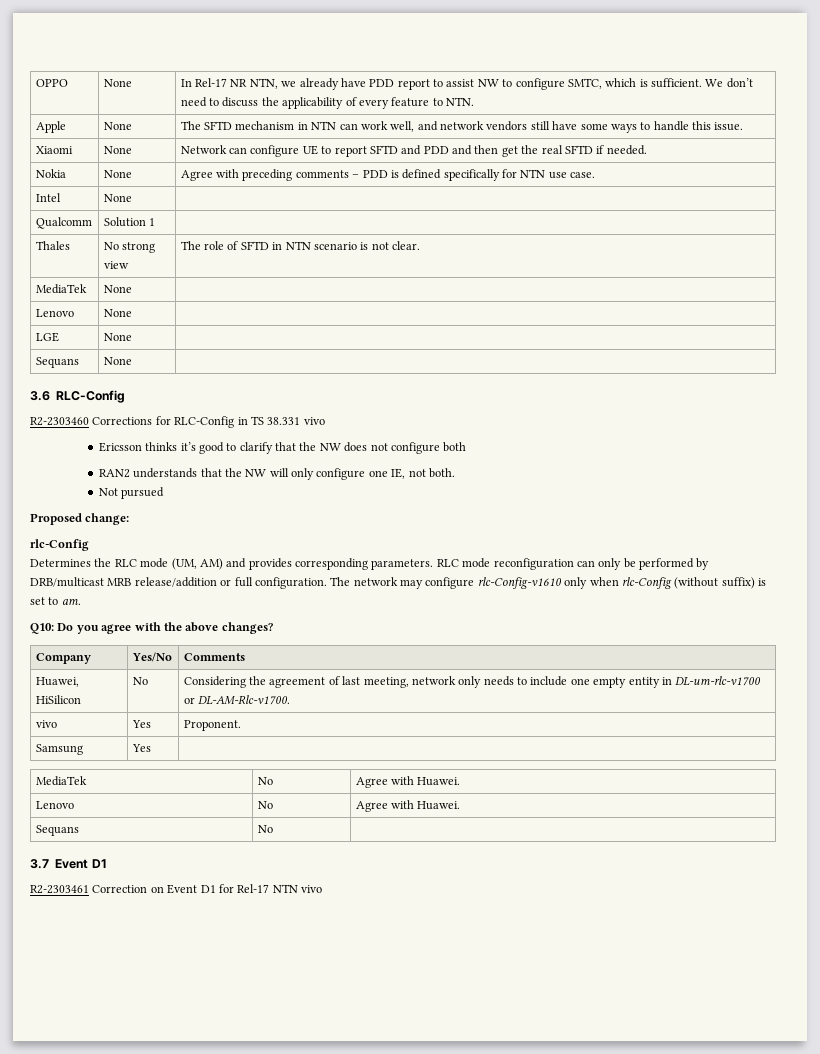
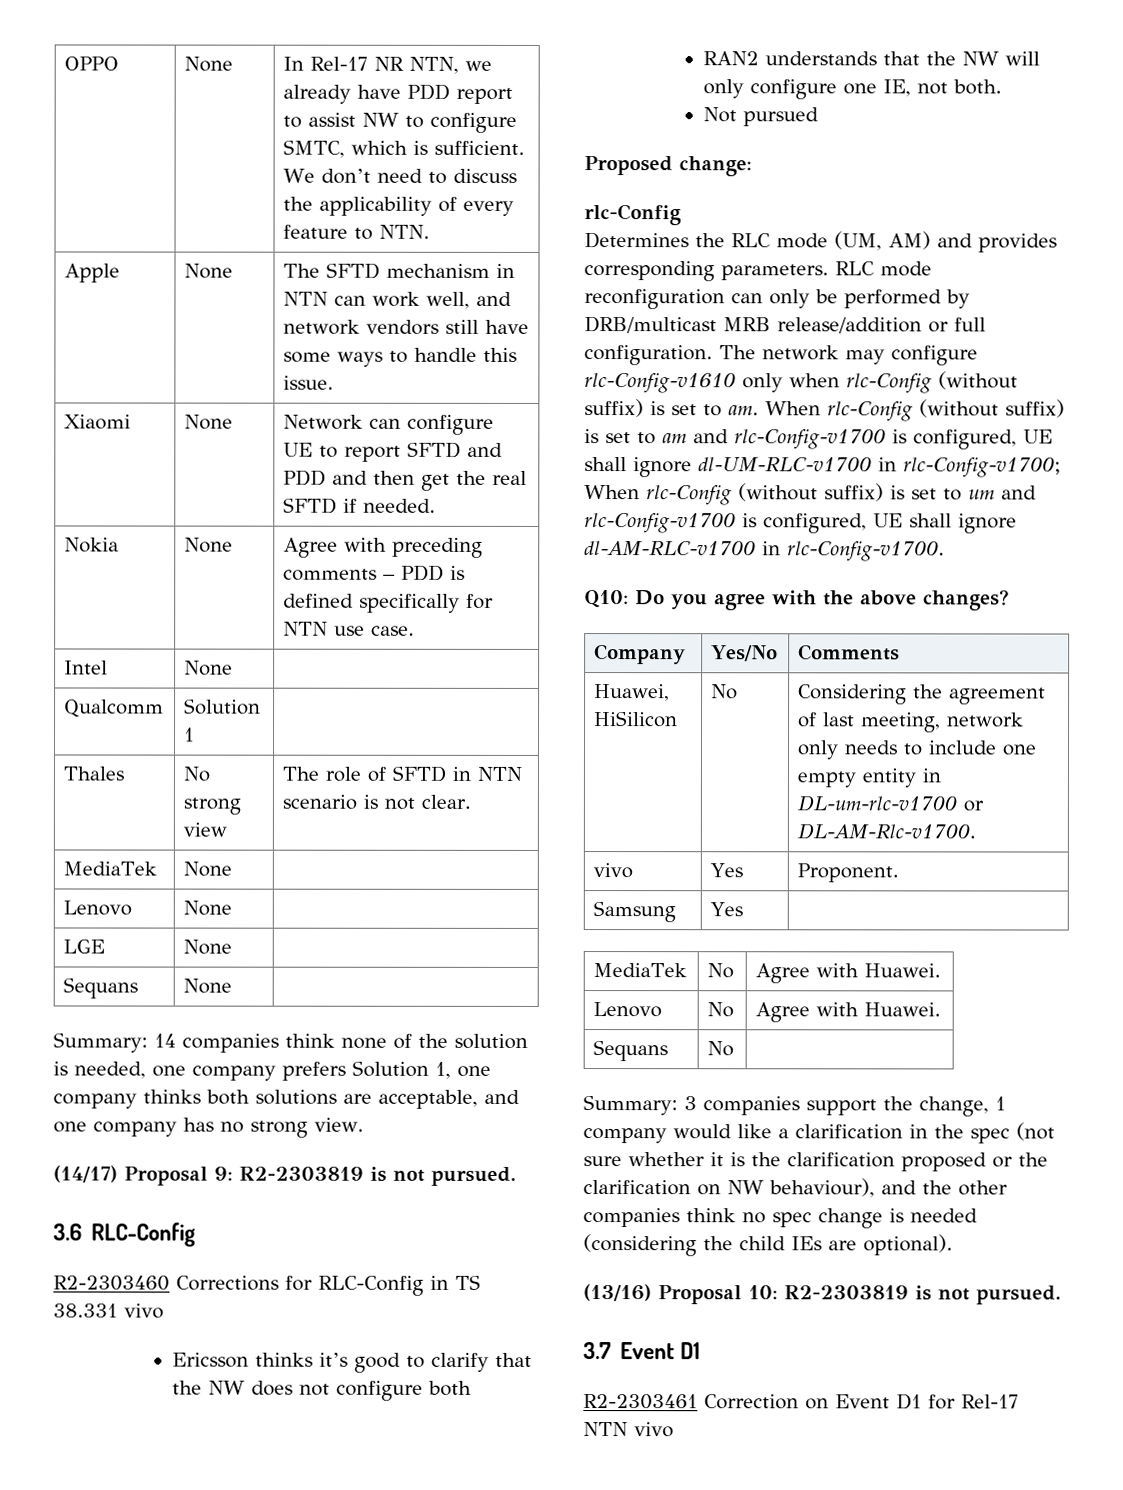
(132, 361) none -> [53,1032,528,1053] [53,1060,491,1081] [53,1089,520,1109] [53,1117,364,1138] [53,1165,516,1186] // Summary: 14 companies think none of the solution is needed, one company prefers Solution 1, one company thinks both solutions are acceptable, and one company has no strong view. // (14/17) Proposal 9: R2-2303819 is not pursued.
(81, 601) none -> [765,399,1065,422] [584,429,1053,450] [584,457,1061,478] [584,483,1037,506] [584,513,1017,534] [584,541,945,562] When rlc-Config (without suffix) is set to am and rlc-Config-v1700 is configured, UE shall ignore dl-UM-RLC-v1700 in rlc-Config-v1700; When rlc-Config (without suffix) is set to um and rlc-Config-v1700 is configured, UE shall ignore dl-AM-RLC-v1700 in rlc-Config-v1700.
(273, 829) none -> [583,1095,1006,1117] [583,1122,1055,1144] [583,1152,1048,1172] [583,1178,1008,1198] [583,1208,978,1229] [583,1234,953,1257] [583,1284,1061,1305] // Summary: 3 companies support the change, 1 company would like a clarification in the spec (not sure whether it is the clarification proposed or the clarification on NW behaviour), and the other companies think no spec change is needed (considering the child IEs are optional). // (13/16) Proposal 10: R2-2303819 is not pursued.

